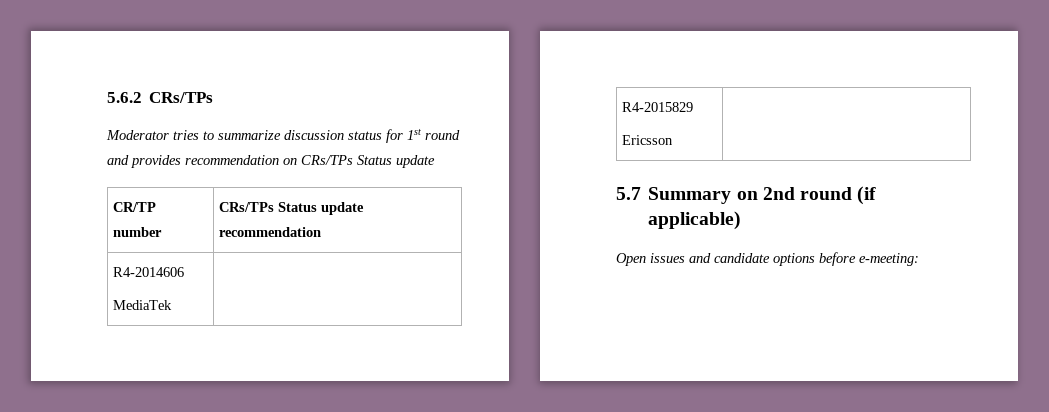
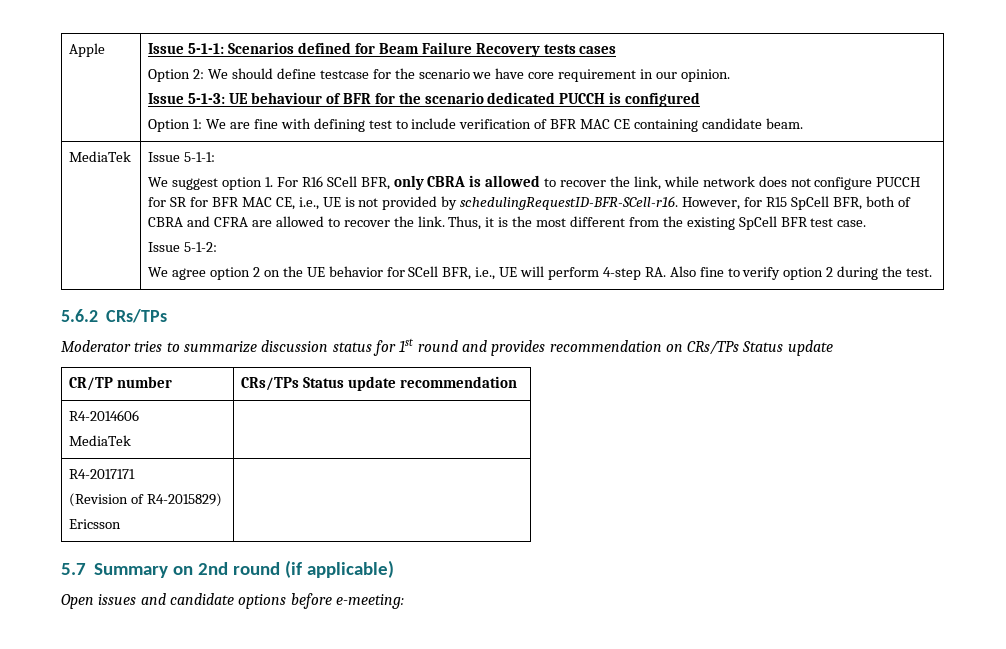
(107, 97) none -> [69,43,106,57] [148,42,617,57] [148,68,730,82] [148,92,701,107] [148,118,803,132] [69,151,132,162] [148,152,216,162] [148,175,921,190] [148,196,911,210] [148,216,867,230] [148,242,218,252] [148,266,933,280] Apple | Issue 5-1-1: Scenarios defined for Beam Failure Recovery tests cases // Option 2: We should define testcase for the scenario we have core requirement in our opinion. // Issue 5-1-3: UE behaviour of BFR for the scenario dedicated PUCCH is configured // Option 1: We are fine with defining test to include verification of BFR MAC CE containing candidate beam. // MediaTek | Issue 5-1-1: // We suggest option 1. For R16 SCell BFR, only CBRA is allowed to recover the link, while network does not configure PUCCH for SR for BFR MAC CE, i.e., UE is not provided by schedulingRequestID-BFR-SCell-r16. However, for R15 SpCell BFR, both of CBRA and CFRA are allowed to recover the link. Thus, it is the most different from the existing SpCell BFR test case. // Issue 5-1-2: // We agree option 2 on the UE behavior for SCell BFR, i.e., UE will perform 4-step RA. Also fine to verify option 2 during the test. //
[622,102,694,112] R4-2015829 -> [69,469,136,479] [69,493,223,507] R4-2017171 // (Revision of R4-2015829)

